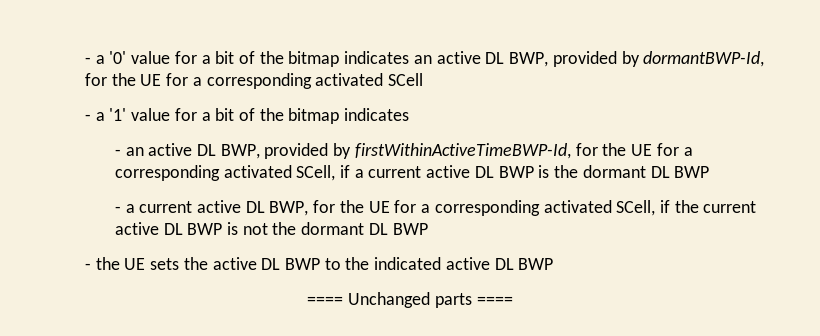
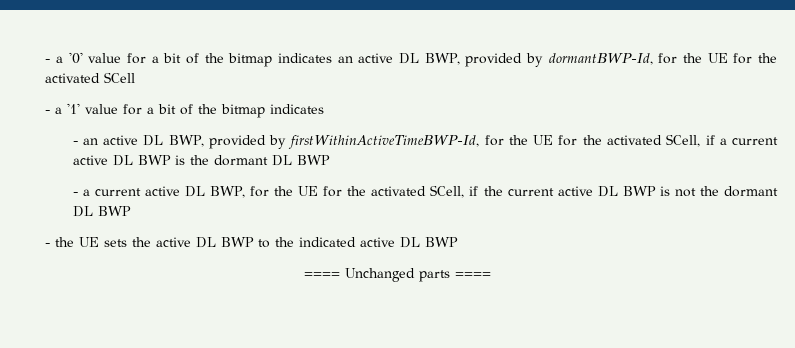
[192,73,312,89] a corresponding -> [757,53,777,63] the
[683,147,693,156] [114,165,220,181] a corresponding -> [582,135,602,145] the
[421,200,540,216] a corresponding -> [347,186,367,196] the

